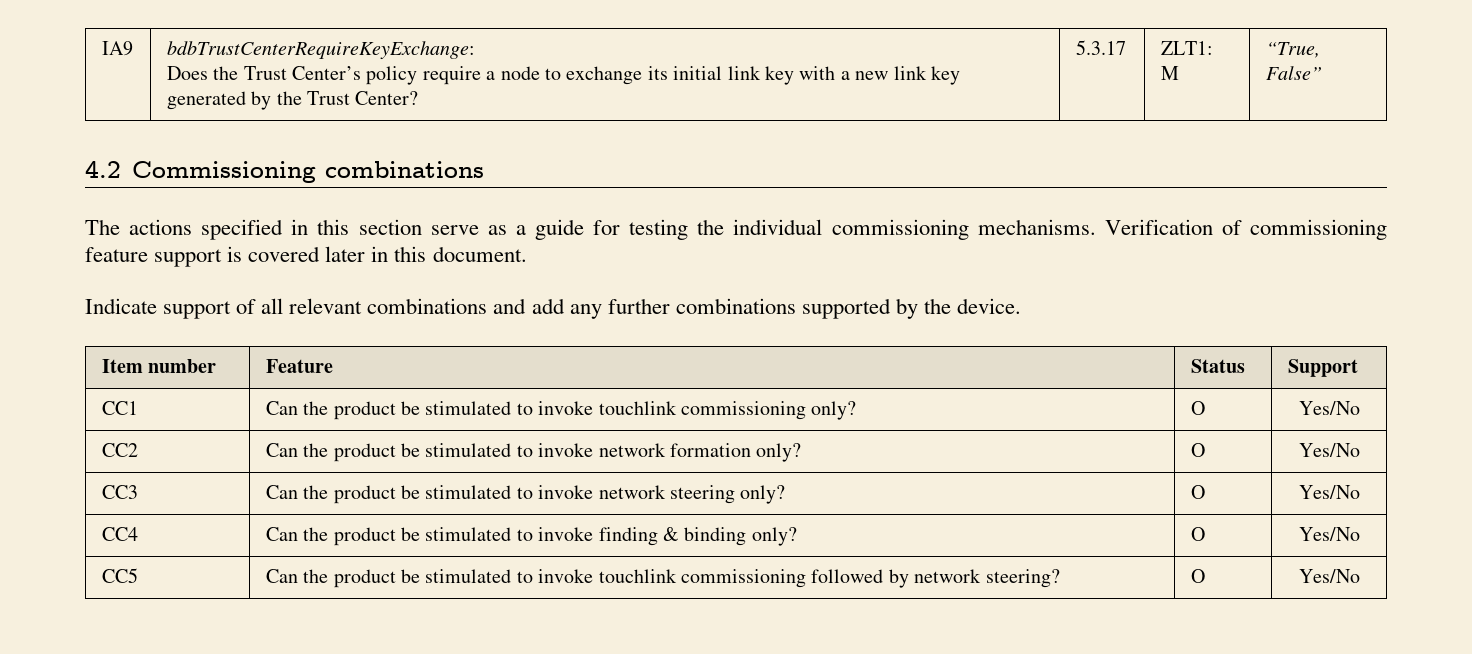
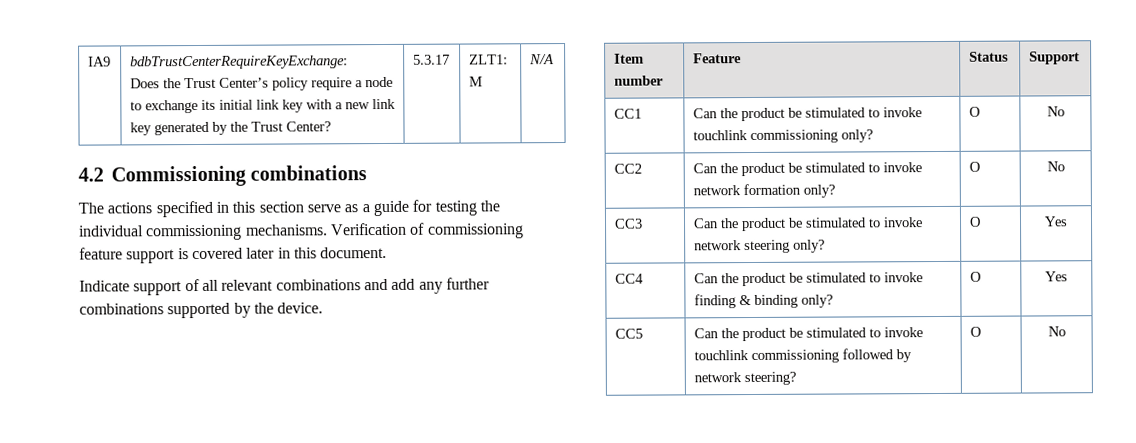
[1265,42,1320,58] [1265,66,1322,80] “True, False” -> [528,54,554,65] N/A
[1298,401,1360,415] Yes/No -> [1046,106,1065,117] No
[1298,443,1360,457] Yes/No -> [1046,161,1065,172] No
[1298,485,1360,499] Yes/No -> [1044,216,1068,227] Yes
[1298,527,1360,541] Yes/No -> [1045,271,1068,282] Yes
[1298,569,1360,583] Yes/No -> [1047,326,1066,337] No

